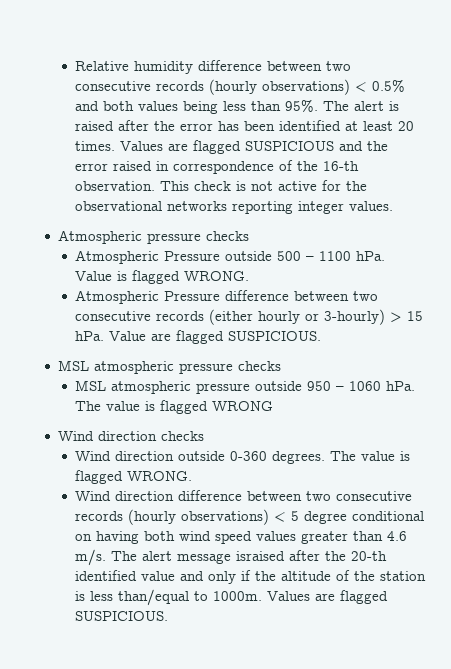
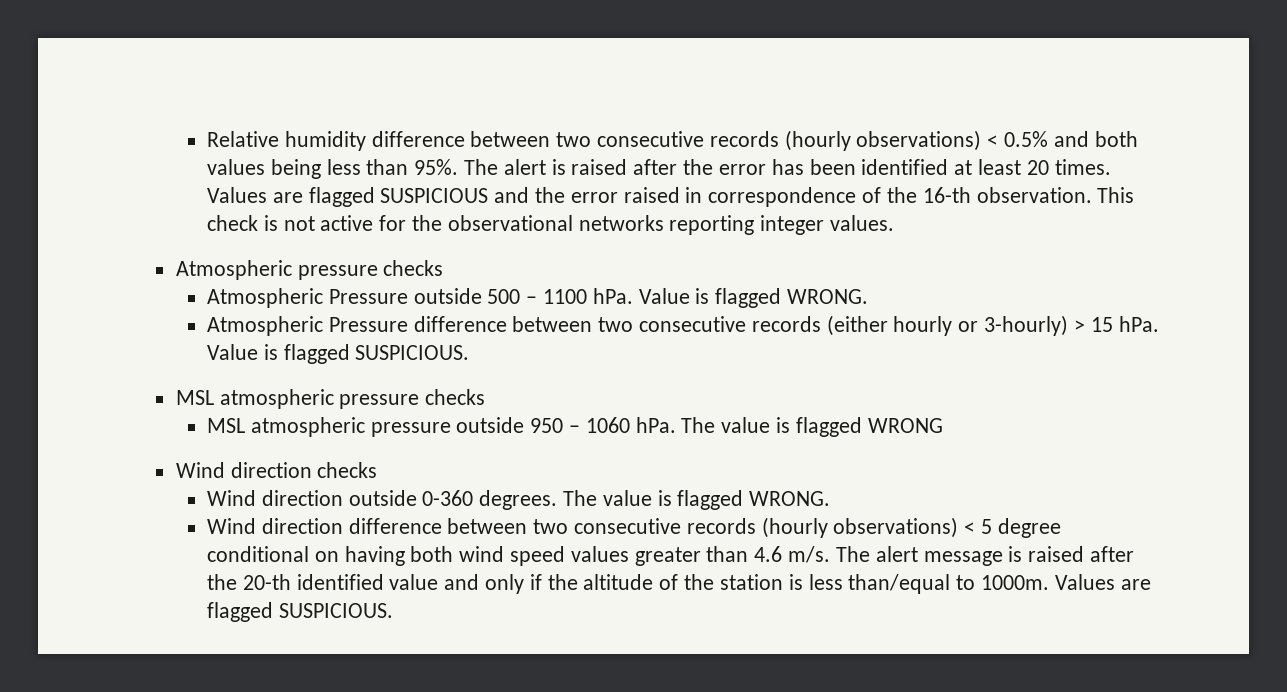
[151,333,172,341] are -> [263,344,278,360] is
[236,551,286,561] israised -> [1008,546,1085,562] is raised

